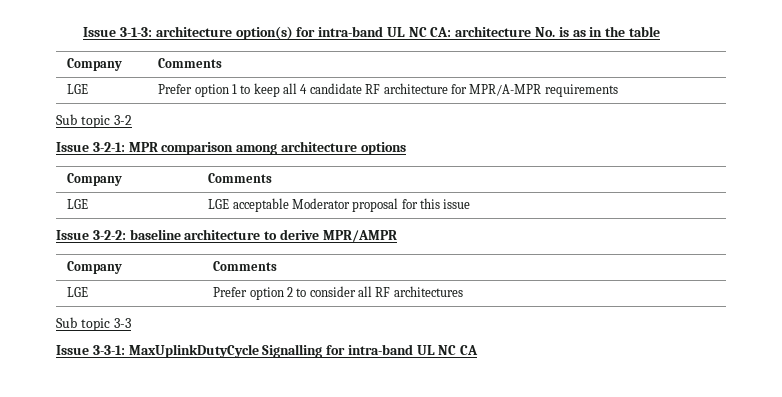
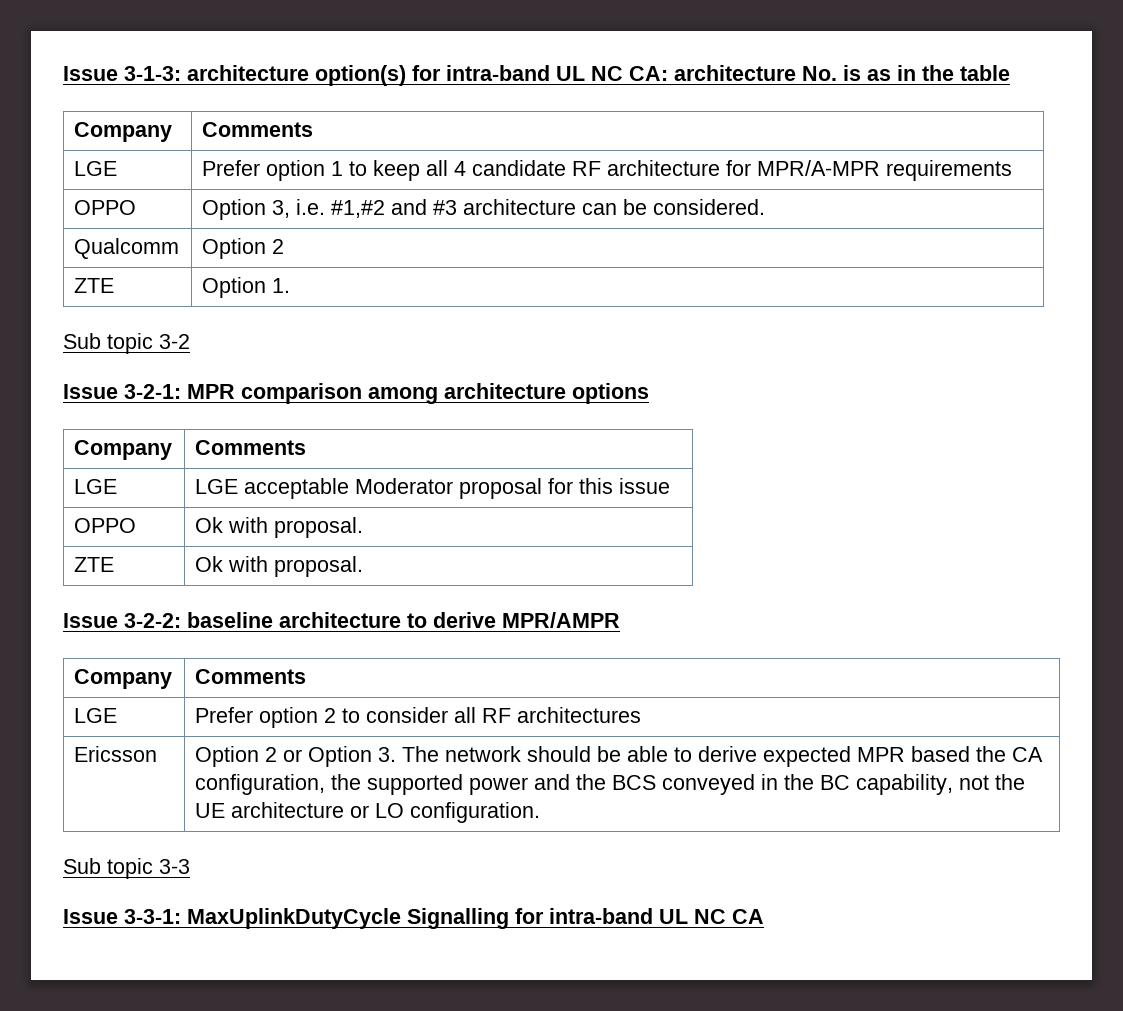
(618, 90) none -> [74,200,137,215] [202,199,766,220] [74,238,180,259] [202,238,285,259] [74,278,115,293] [202,277,291,298] // OPPO | Option 3, i.e. #1,#2 and #3 architecture can be considered. // Qualcomm | Option 2 // ZTE | Option 1.
(471, 204) none -> [74,518,137,533] [195,517,364,538] [74,557,115,572] [195,556,364,577] // OPPO | Ok with proposal. // ZTE | Ok with proposal.
(463, 291) none -> [74,746,158,762] [195,746,1044,767] [195,774,1026,795] [195,802,541,823] // Ericsson | Option 2 or Option 3. The network should be able to derive expected MPR based the CA configuration, the supported power and the BCS conveyed in the BC capability, not the UE architecture or LO configuration.

